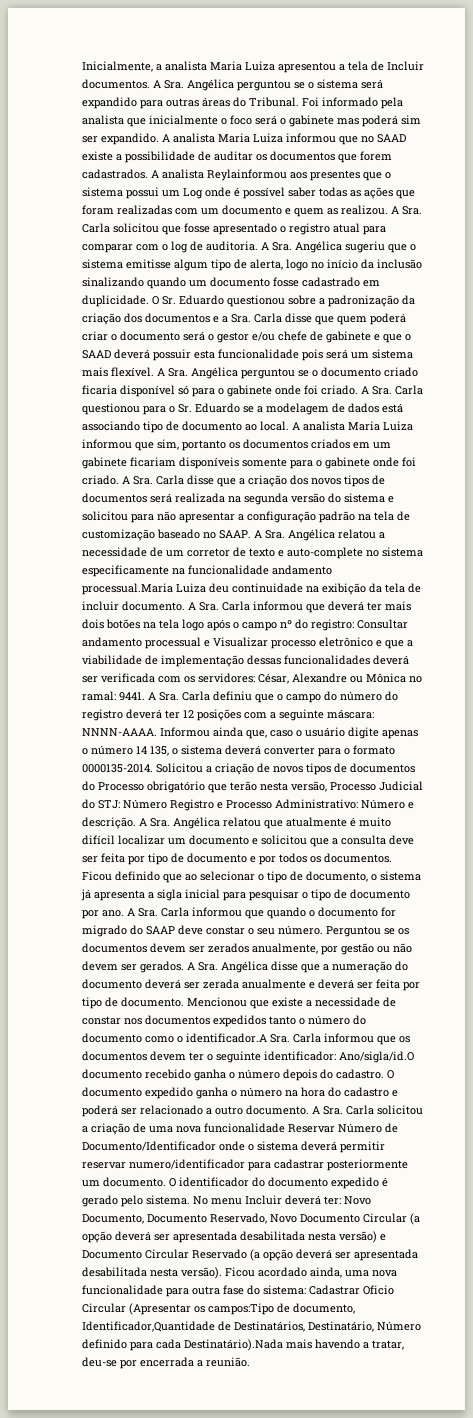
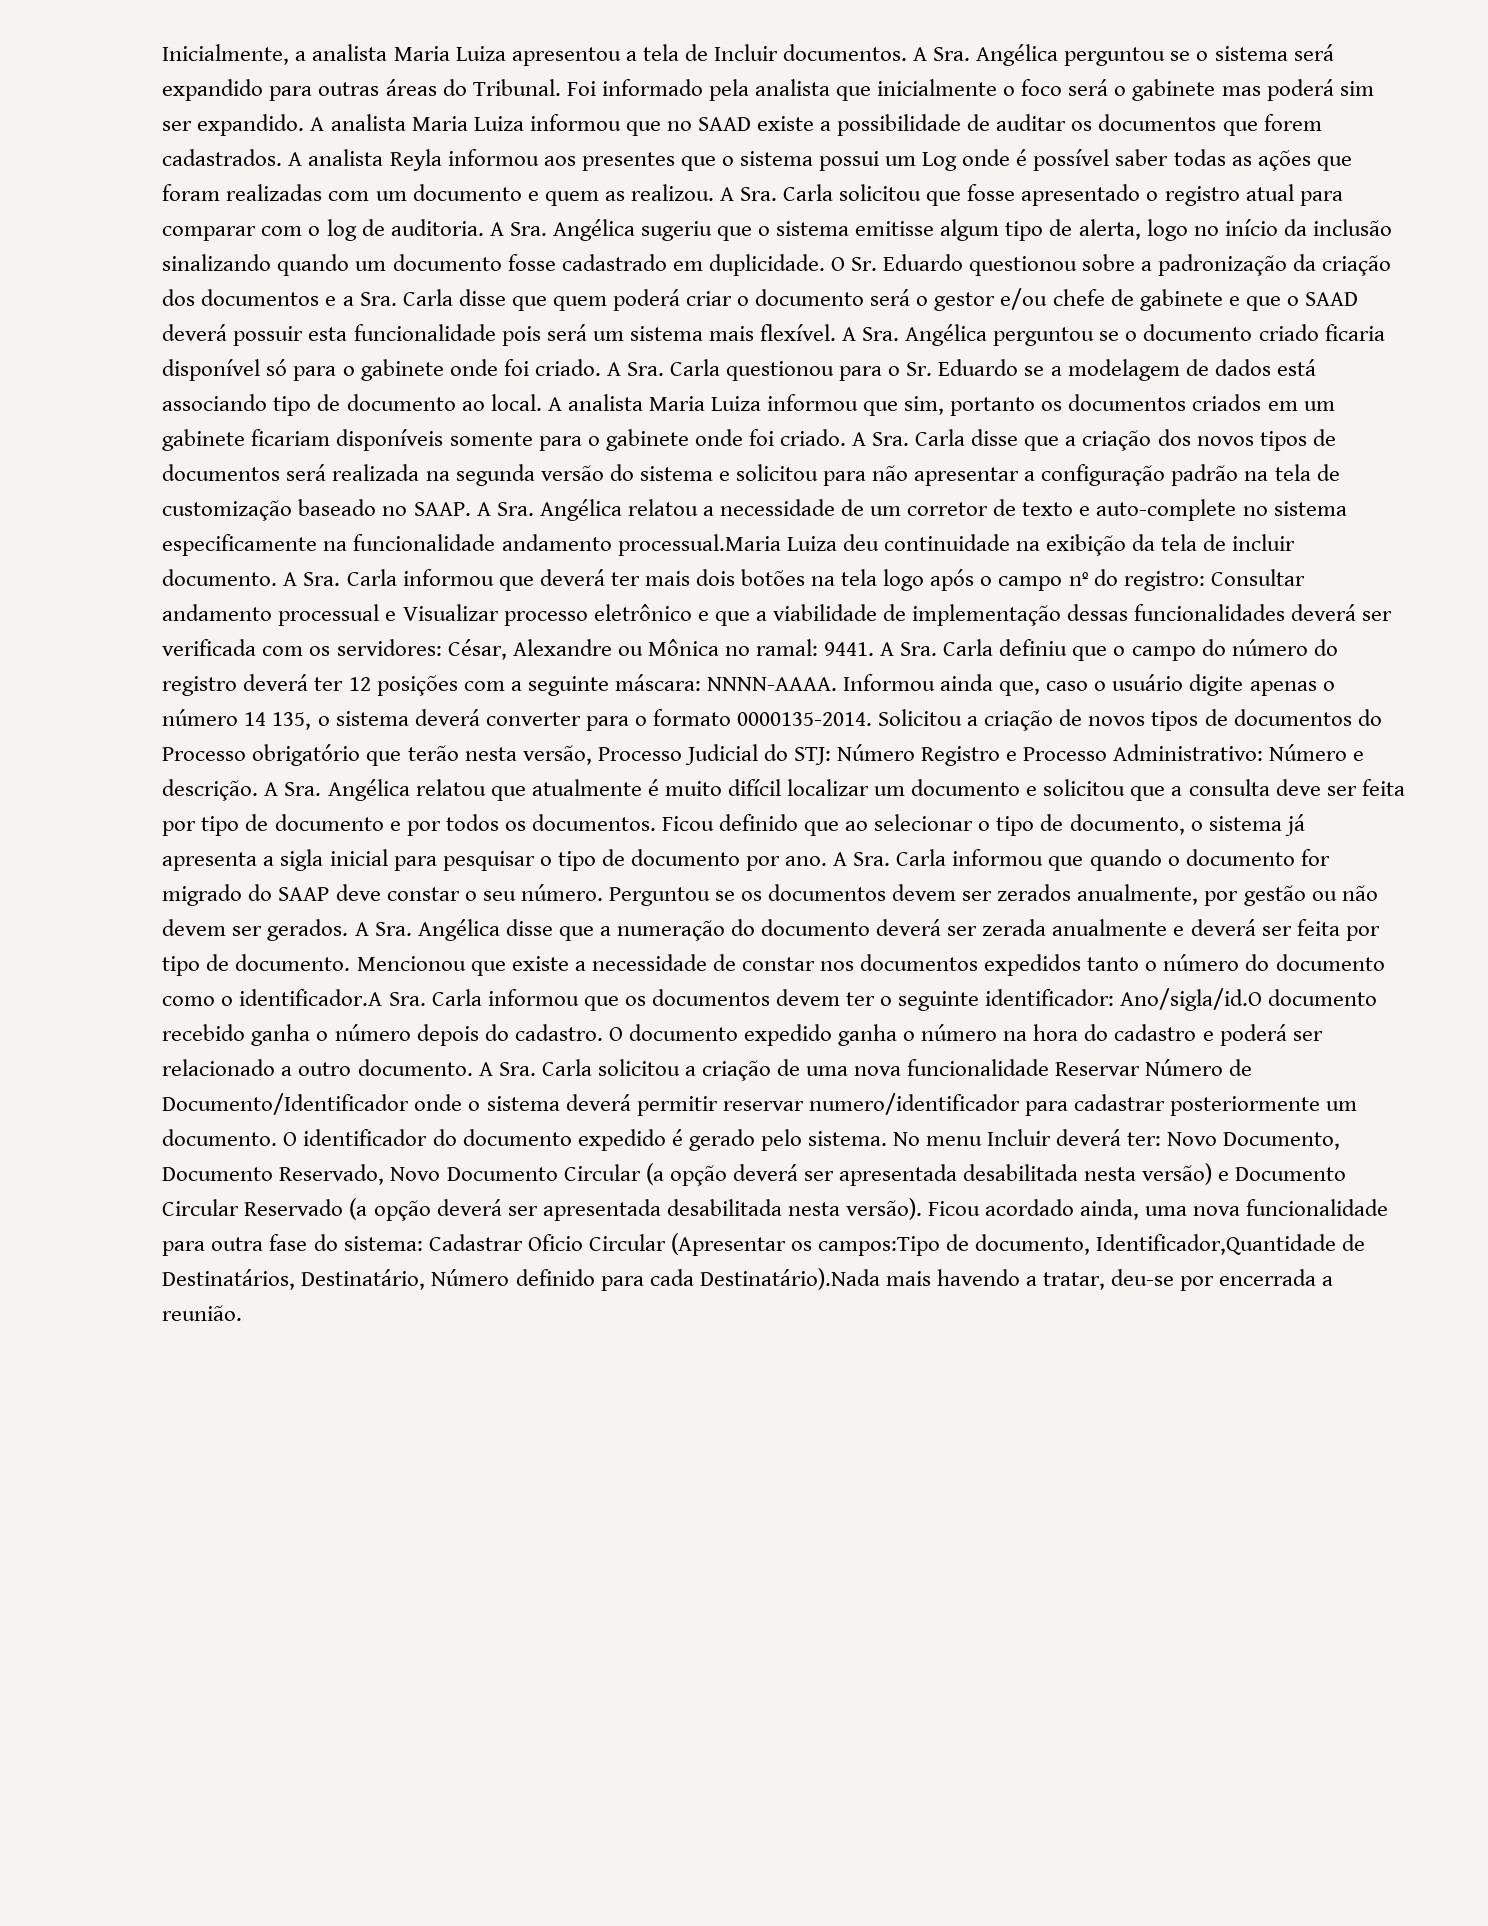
[207,169,288,181] Reylainformou -> [389,149,539,171] Reyla informou

